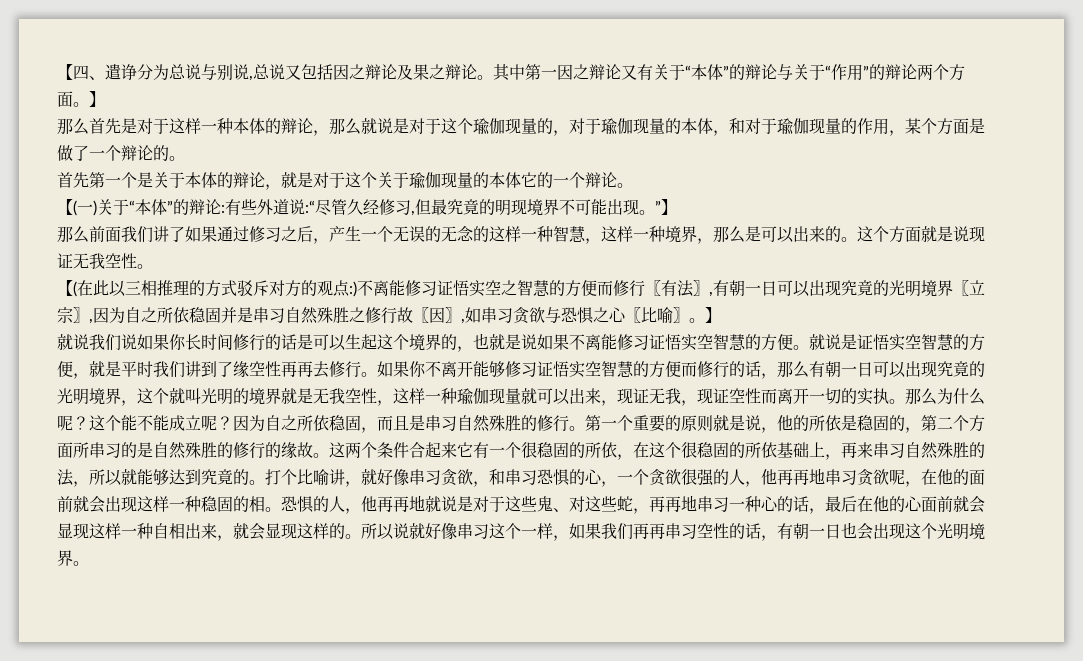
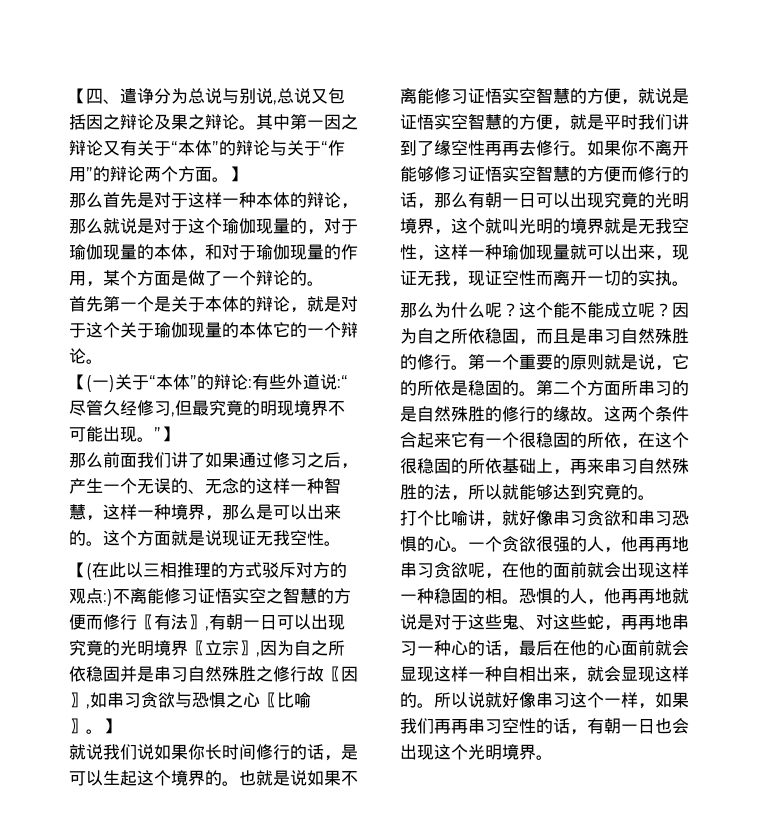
(441, 234) none -> [188,489,205,494] 、
(297, 342) none -> [324,755,341,761] ，
[457,346,473,352] ， -> [222,781,239,786] 。
[793,345,809,350] 。 -> [621,99,638,105] ，
(905, 401) none -> (689, 283) //
[777,415,793,431] 他 -> [672,354,689,369] 它
[905,427,921,433] ， -> [519,391,536,396] 。
(265, 482) none -> (655, 497) //
[473,481,489,487] ， -> (621, 518) none
[601,481,617,487] ， -> [451,547,468,552] 。

